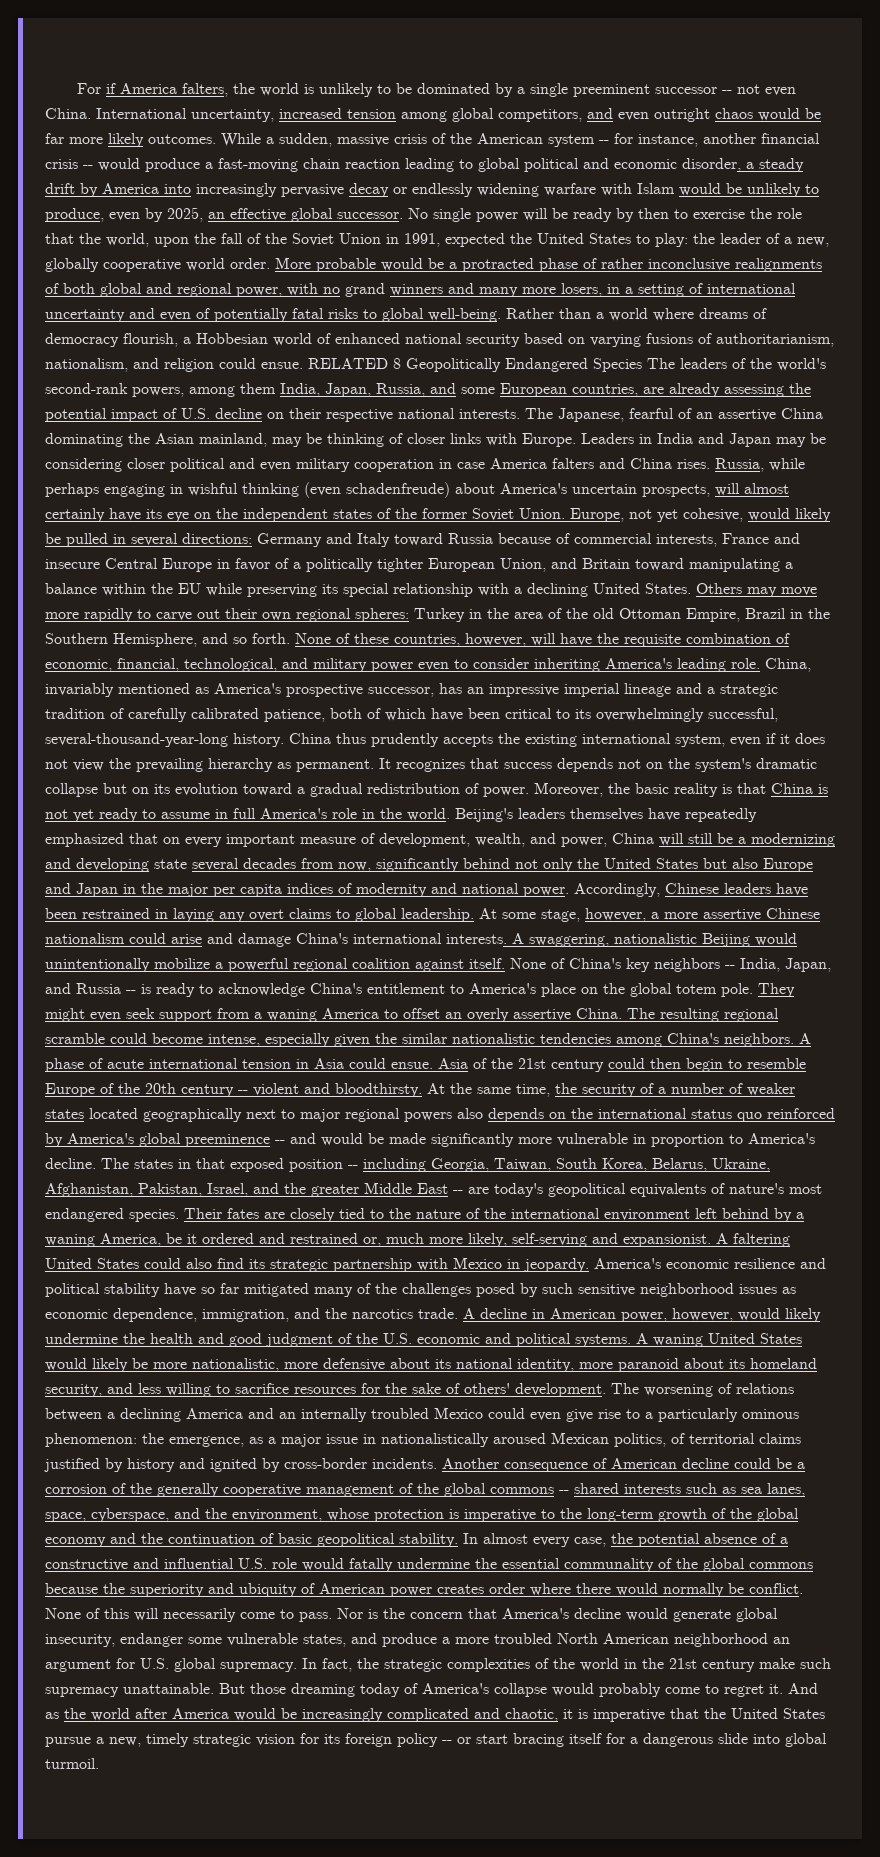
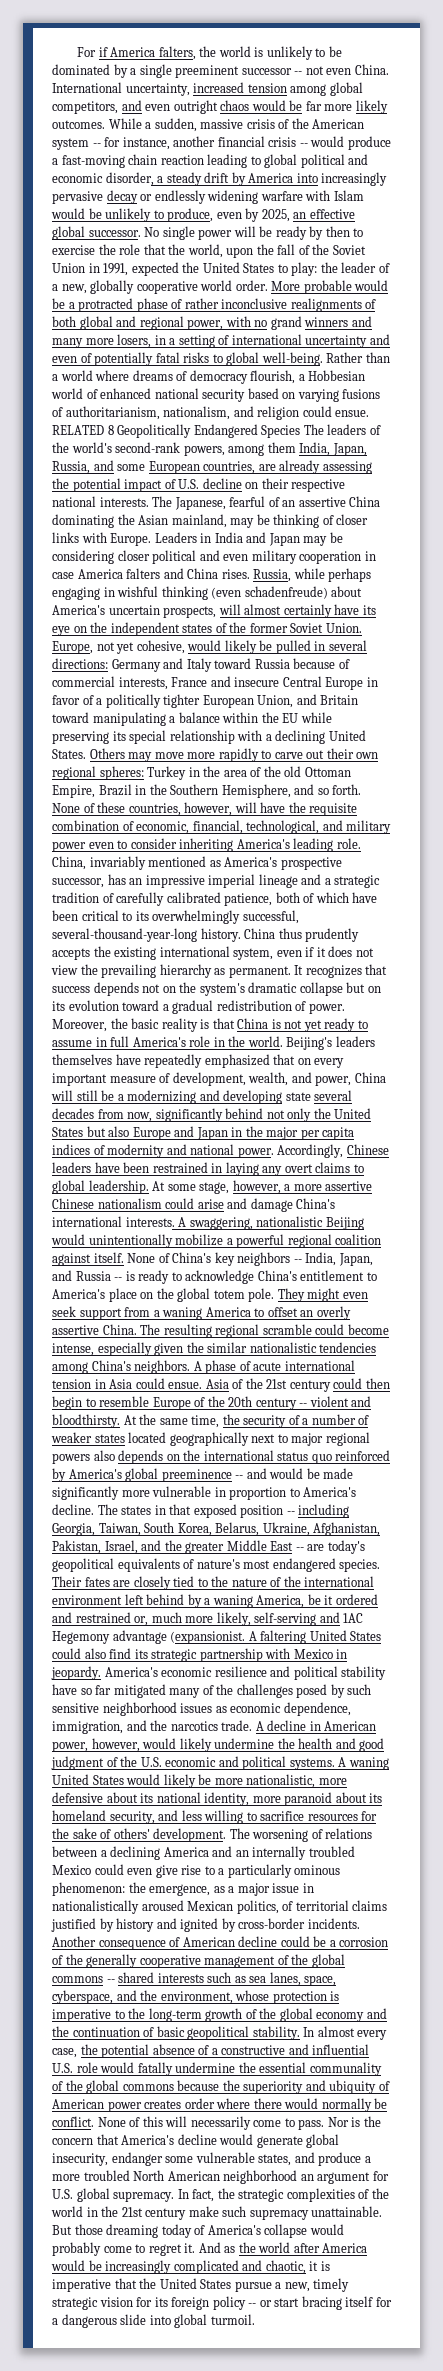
[623,1234,711,1247] expansionist. -> [343,1613,364,1623] [52,1630,246,1644] 1AC Hegemony advantage (expansionist.

